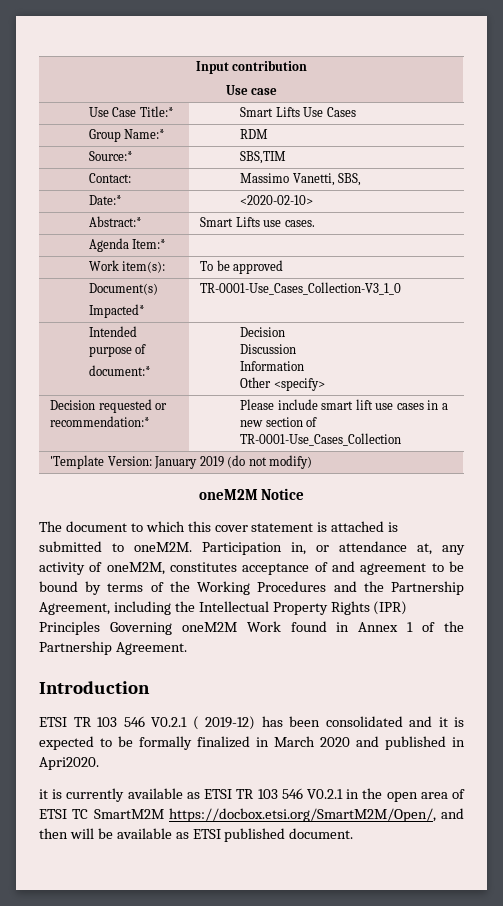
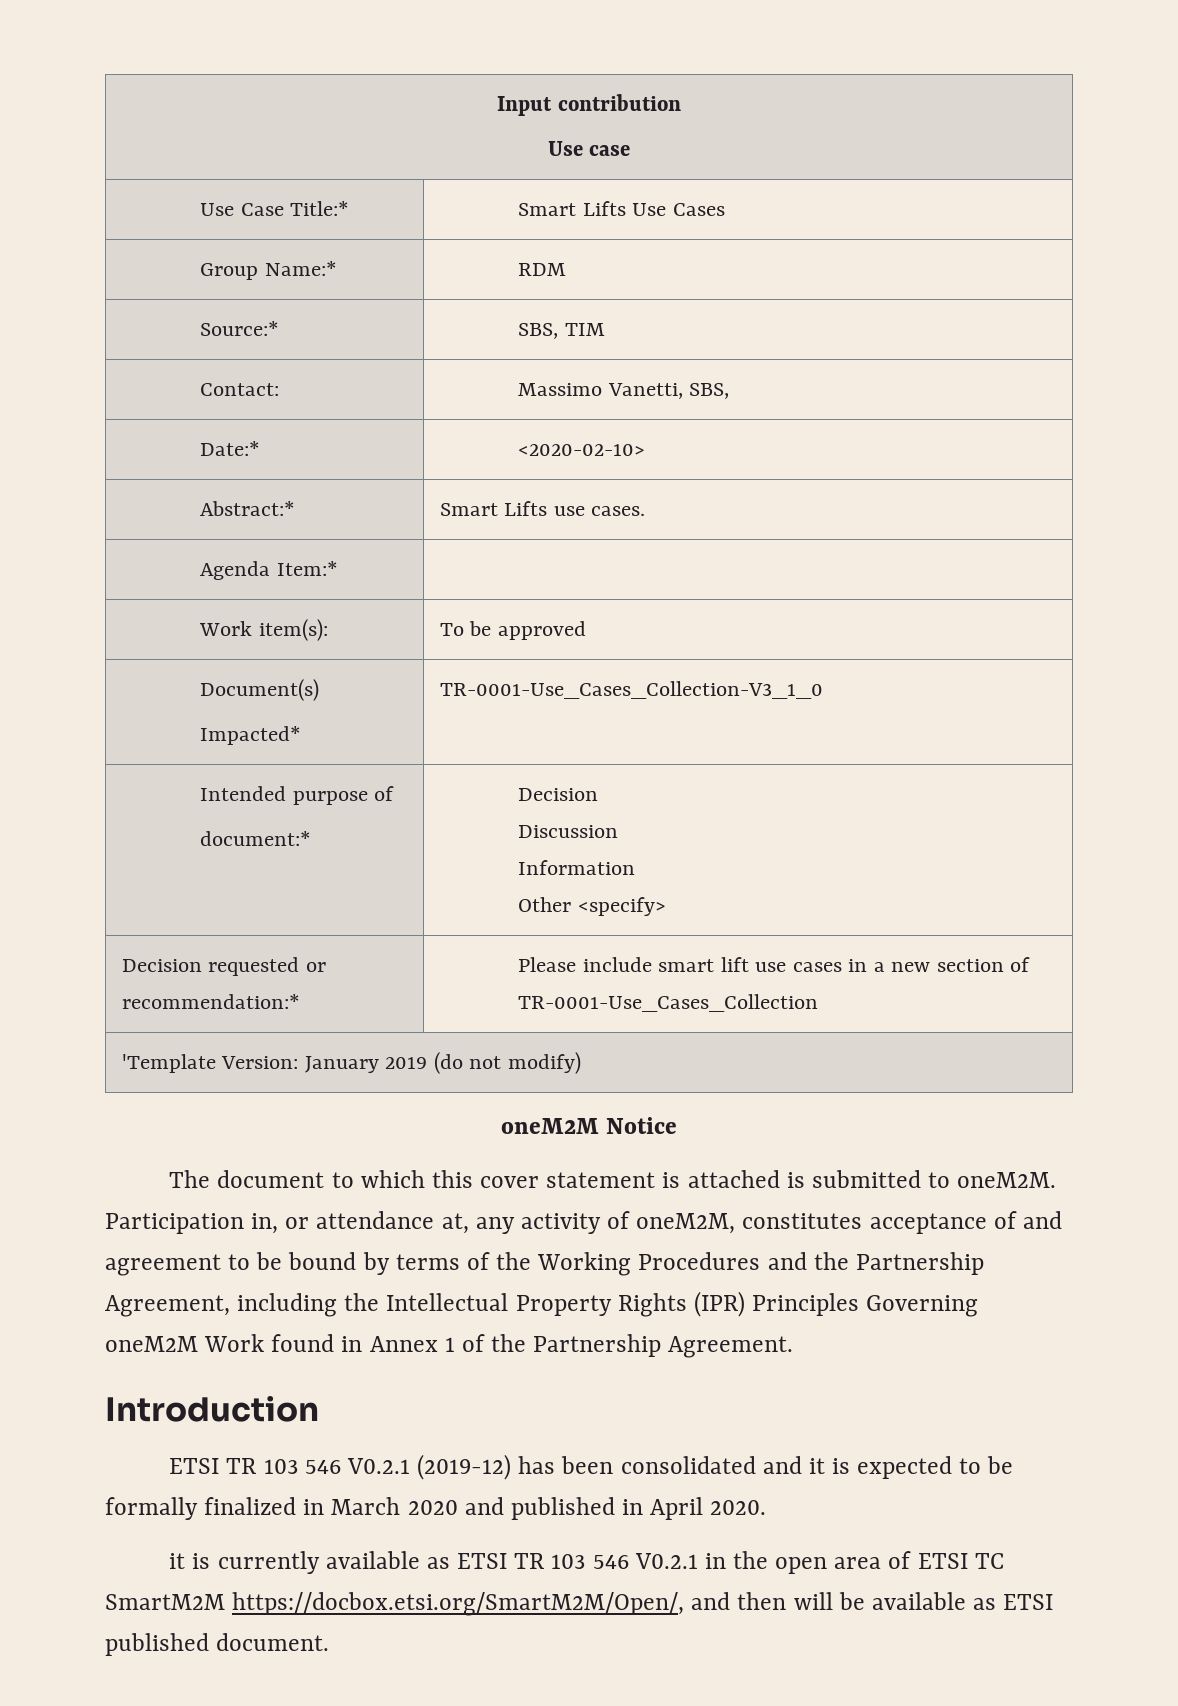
[239,151,286,164] SBS,TIM -> [518,323,605,339] SBS, TIM
[192,716,255,730] ( 2019-12) -> [417,1454,512,1480] (2019-12)
[39,757,99,770] Apri2020. -> [650,1497,767,1520] April 2020.

